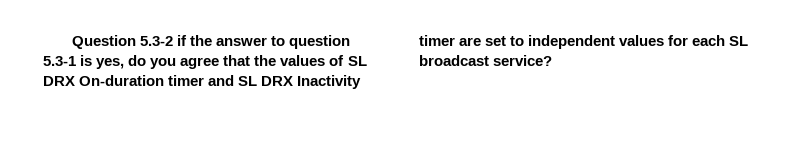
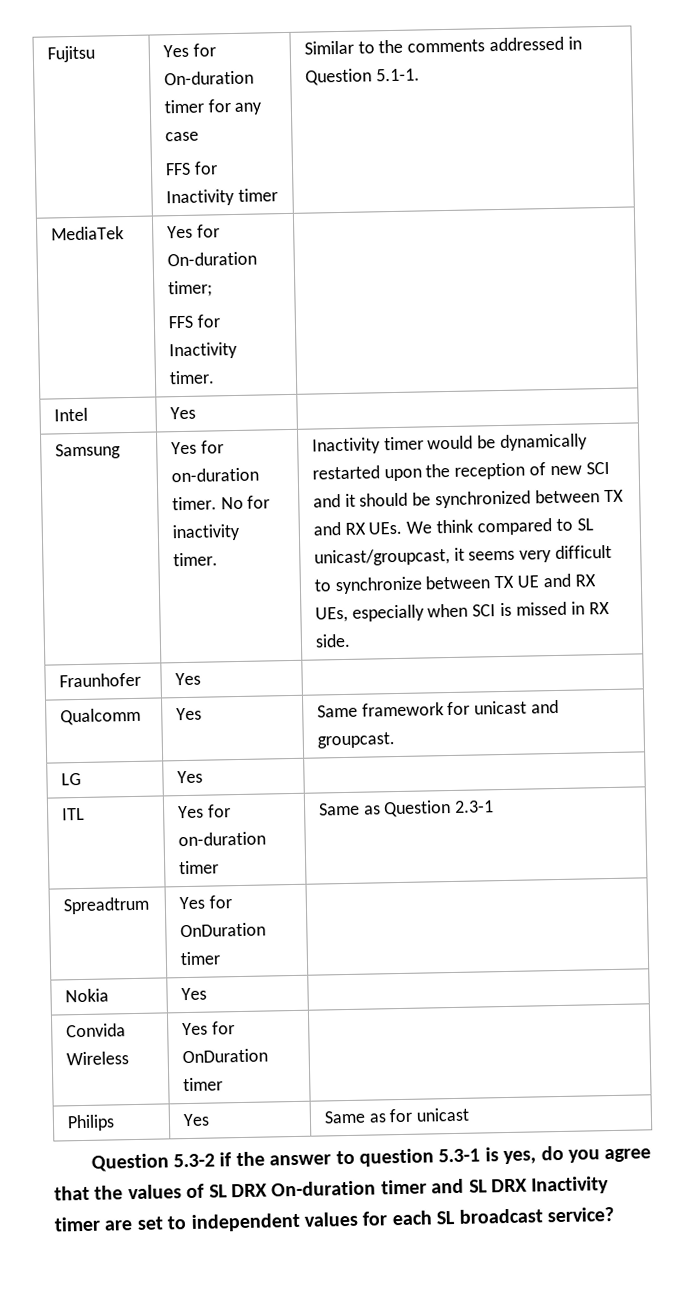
(72, 42) none -> [46,45,95,63] [162,43,216,58] [163,70,254,86] [163,99,263,115] [164,131,199,142] [164,161,218,176] [165,188,278,207] [303,36,583,55] [304,68,420,86] [50,226,124,241] [166,224,220,239] [166,251,257,267] [167,280,213,298] [167,314,220,329] [168,341,238,360] [168,370,215,385] [53,407,88,422] [169,406,196,420] [54,443,121,460] [170,440,224,455] [170,467,259,483] [171,495,271,511] [171,523,241,542] [172,552,218,567] [311,433,589,455] [311,461,610,482] [312,489,624,509] [312,518,594,536] [313,544,613,567] [313,573,596,595] [314,601,610,623] [314,633,351,648] [58,672,141,688] [174,672,201,686] [59,707,141,726] [175,707,202,721] [316,699,560,718] [316,732,395,749] [60,772,81,786] [176,770,203,784] [61,807,85,821] [177,804,231,819] [177,831,266,847] [178,860,219,875] [317,800,495,818] [62,896,150,915] [178,895,232,910] [179,922,266,938] [179,951,221,966] [64,988,109,1003] [180,987,207,1001] [65,1023,126,1038] [65,1051,129,1066] [181,1021,235,1036] [181,1048,268,1064] [182,1077,223,1092] [66,1114,115,1132] [182,1113,210,1127] [323,1107,470,1124] Fujitsu | Yes for On-duration timer for any case // FFS for Inactivity timer | Similar to the comments addressed in Question 5.1-1. // MediaTek | Yes for On-duration timer; // FFS for Inactivity timer. | // Intel | Yes | // Samsung | Yes for on-duration timer. No for inactivity timer. | Inactivity timer would be dynamically restarted upon the reception of new SCI and it should be synchronized between TX and RX UEs. We think compared to SL unicast/groupcast, it seems very difficult to synchronize between TX UE and RX UEs, especially when SCI is missed in RX side. // Fraunhofer | Yes | // Qualcomm | Yes | Same framework for unicast and groupcast. // LG | Yes | // ITL | Yes for on-duration timer | Same as Question 2.3-1 // Spreadtrum | Yes for OnDuration timer | // Nokia | Yes | // Convida Wireless | Yes for OnDuration timer | // Philips | Yes | Same as for unicast //

